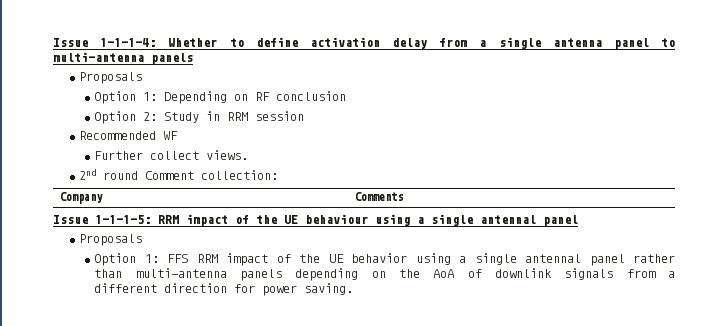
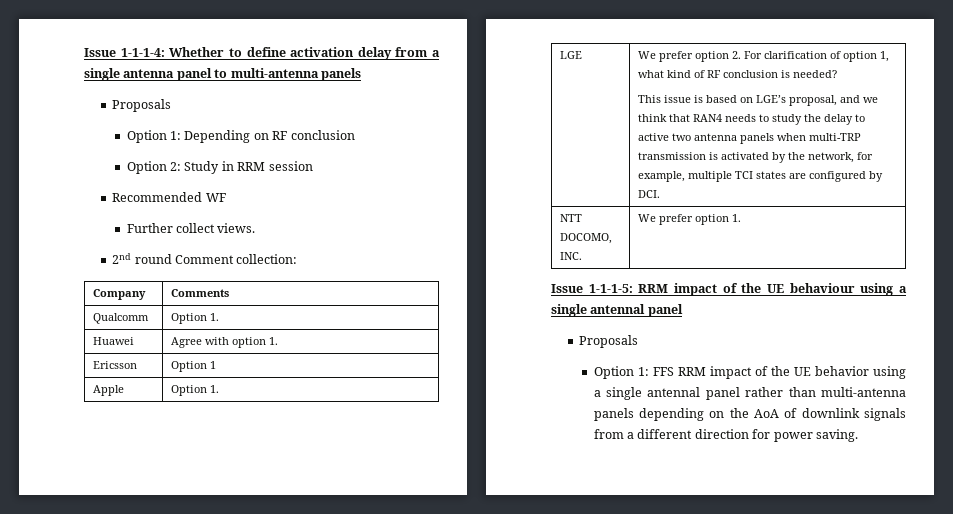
(404, 196) none -> [92,313,149,324] [170,313,219,324] [92,337,134,345] [170,337,278,348] [92,361,137,369] [170,361,216,372] [92,385,124,396] [170,385,219,396] [559,51,582,59] [637,51,889,62] [637,70,837,78] [637,95,878,106] [637,114,865,125] [637,133,861,144] [637,152,873,163] [637,171,883,182] [637,190,660,198] [559,214,582,222] [559,233,612,244] [559,252,582,260] [637,214,741,225] // Qualcomm | Option 1. // Huawei | Agree with option 1. // Ericsson | Option 1 // Apple | Option 1. // LGE | We prefer option 2. For clarification of option 1, what kind of RF conclusion is needed? // This issue is based on LGE’s proposal, and we think that RAN4 needs to study the delay to active two antenna panels when multi-TRP transmission is activated by the network, for example, multiple TCI states are configured by DCI. // NTT DOCOMO, INC. | We prefer option 1.

